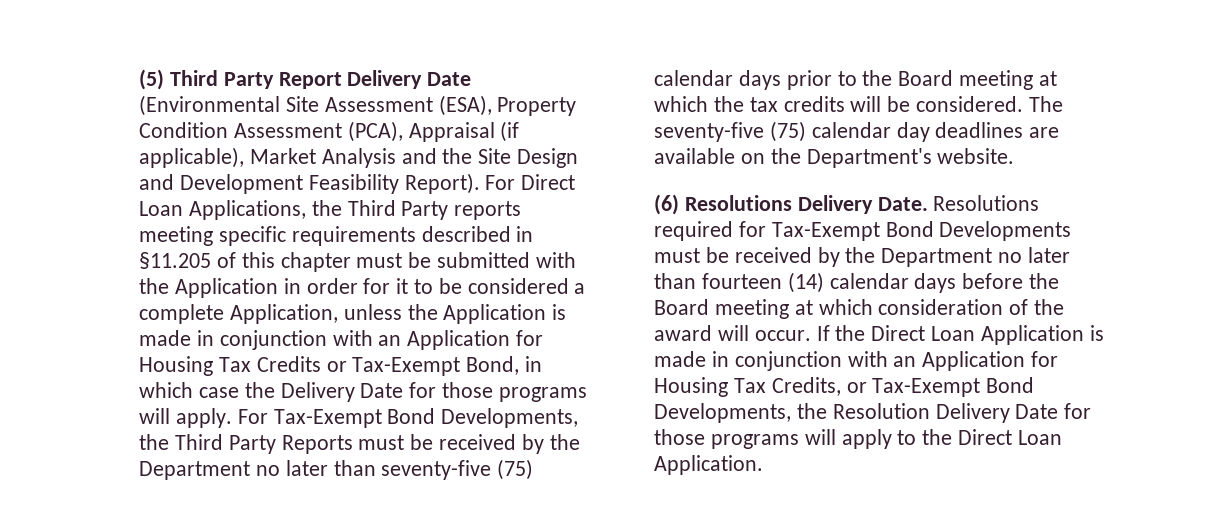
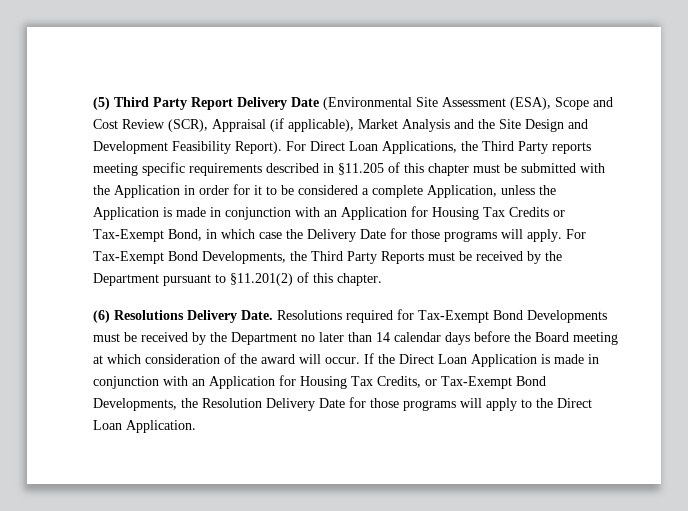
[497,97,577,116] [139,121,403,142] Property Condition Assessment (PCA), -> [554,97,613,110] [92,119,208,132] Scope and Cost Review (SCR),
[256,459,534,480] [654,70,1057,90] [654,96,1063,112] [654,121,1060,142] [654,148,1015,168] no later than seventy-five (75) calendar days prior to the Board meeting at which the tax credits will be considered. The seventy-five (75) calendar day deadlines are available on the Department's website. -> [162,272,382,286] pursuant to §11.201(2) of this chapter.
[702,272,824,293] fourteen (14) -> [375,332,390,342] 14

